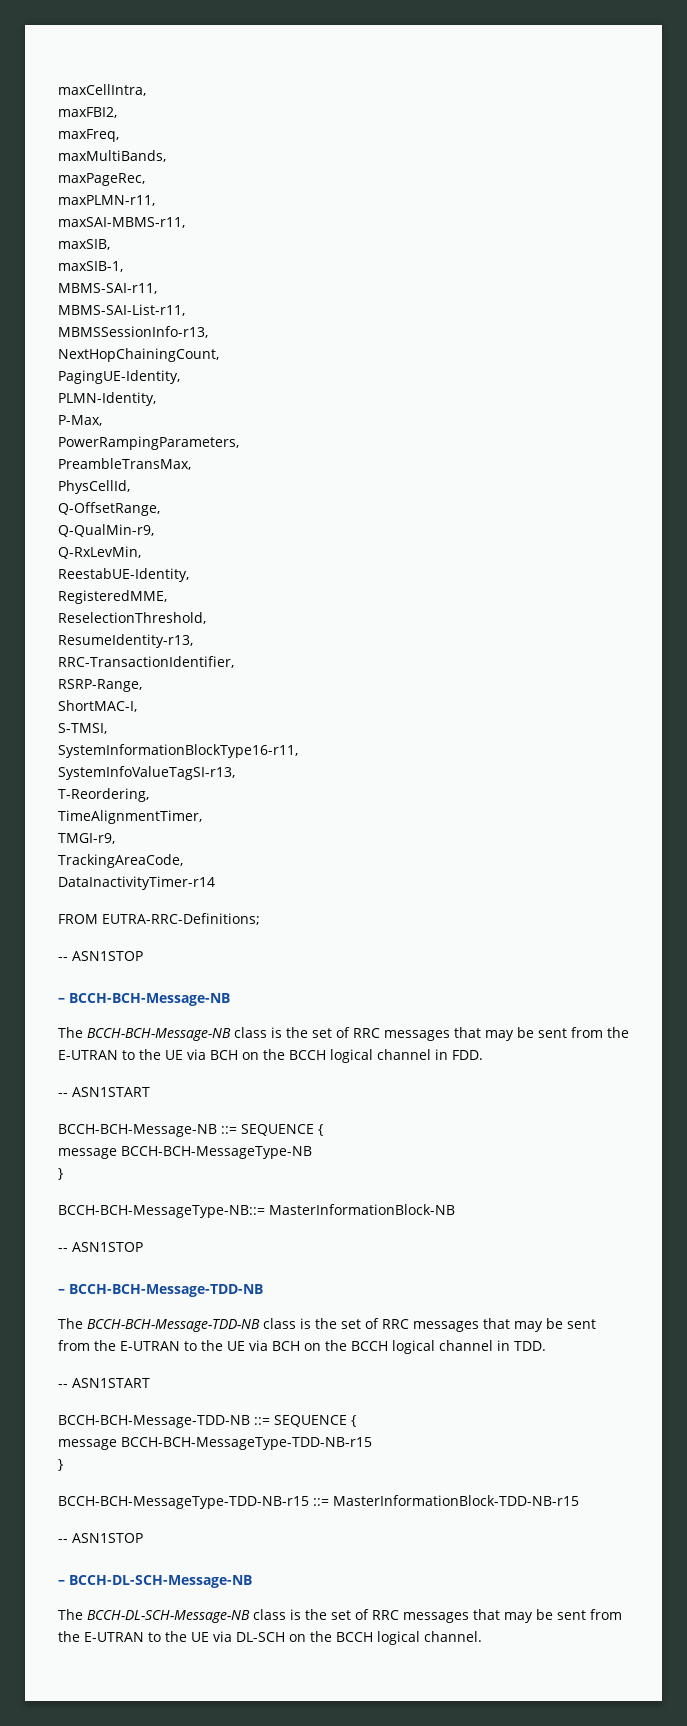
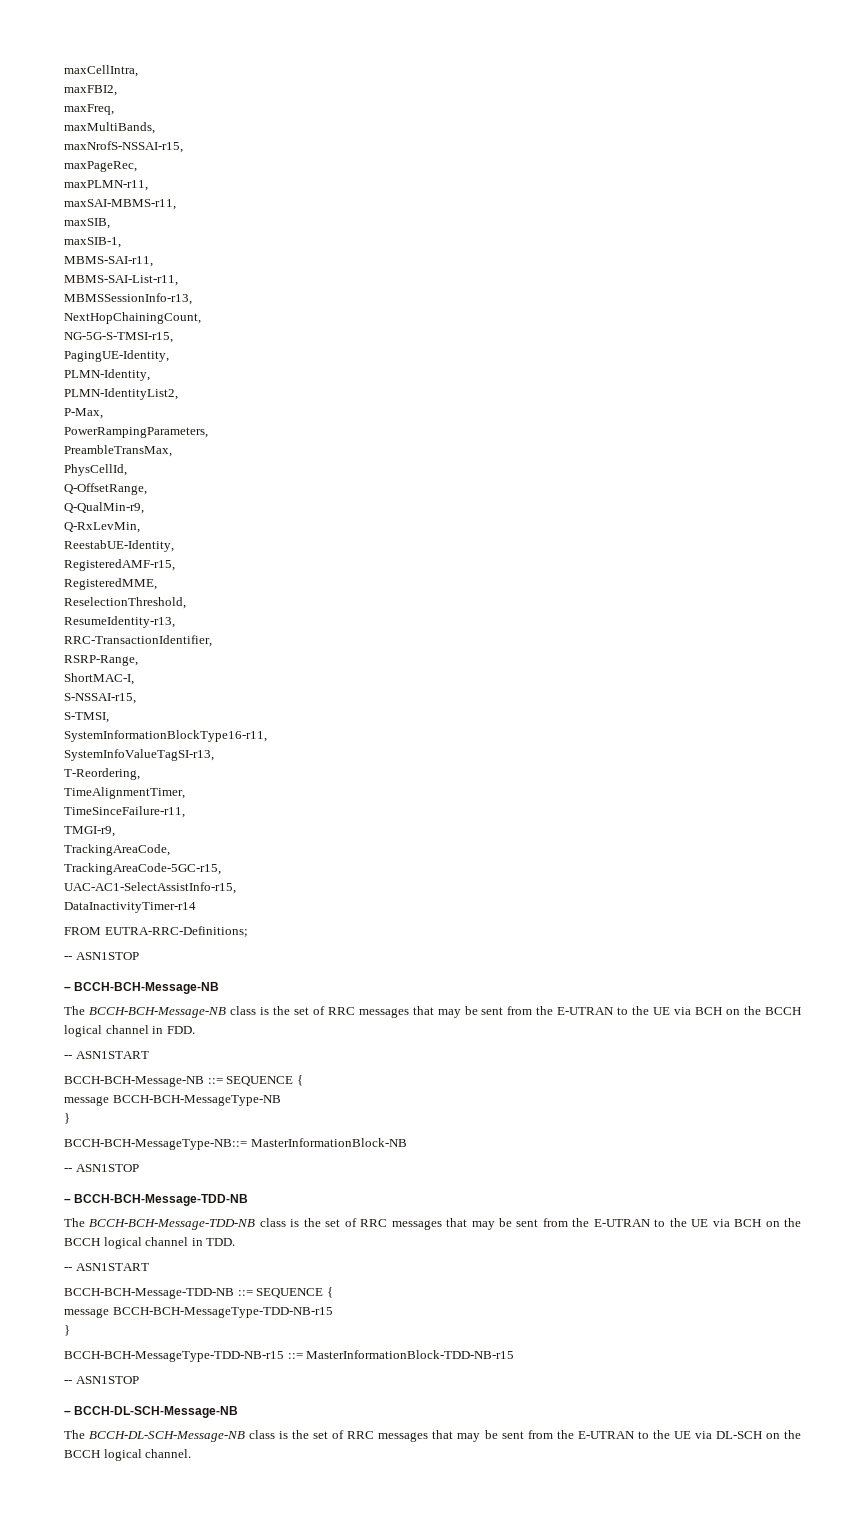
(166, 156) none -> [64,141,183,153] // maxNrofS-NSSAI-r15,
(219, 355) none -> [64,332,173,343] // NG-5G-S-TMSI-r15,
(156, 399) none -> [64,388,178,400] // PLMN-IdentityList2,
(189, 575) none -> [64,559,175,571] // RegisteredAMF-r15,
(137, 706) none -> [64,693,136,704] // S-NSSAI-r15,
(202, 817) none -> [64,806,185,818] // TimeSinceFailure-r11,
(183, 861) none -> [64,863,221,875] [64,882,236,894] // TrackingAreaCode-5GC-r15, // UAC-AC1-SelectAssistInfo-r15,

